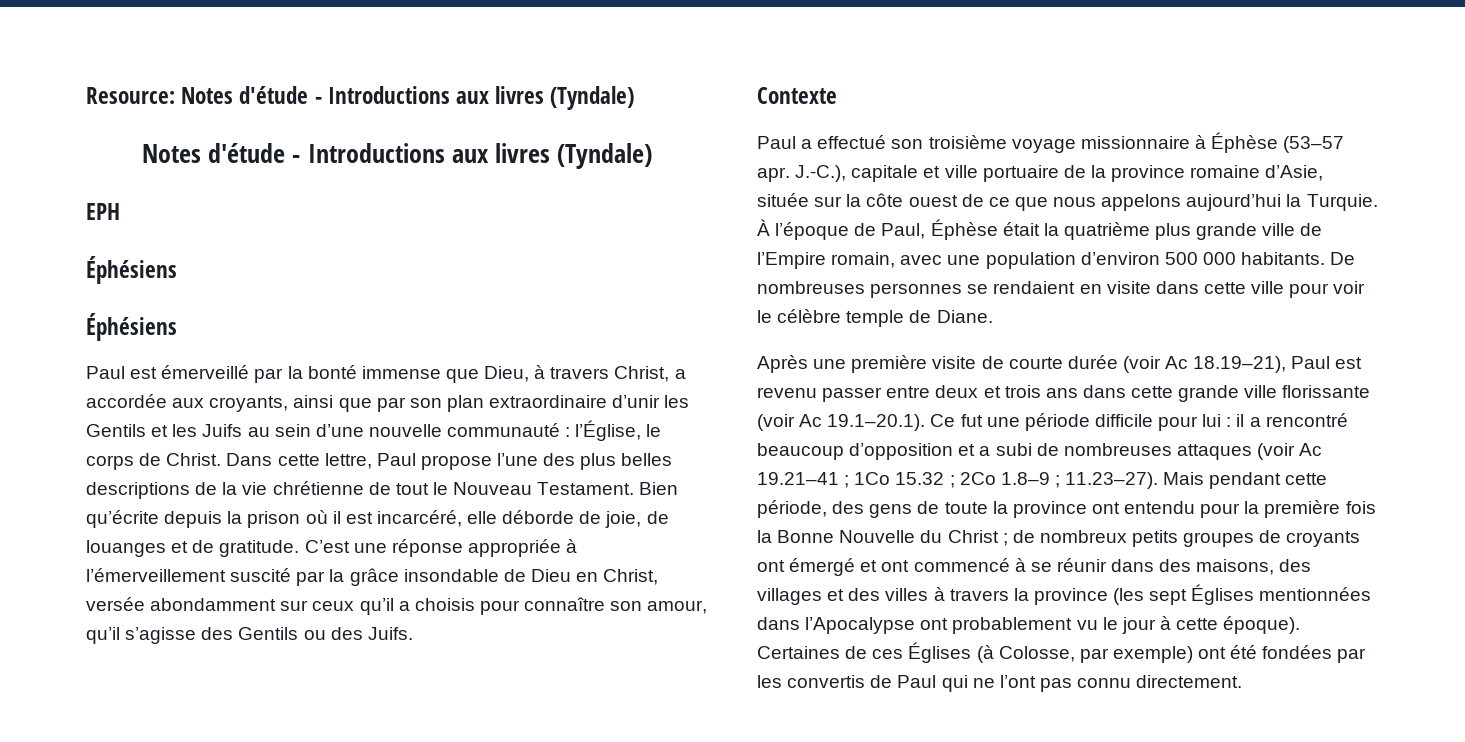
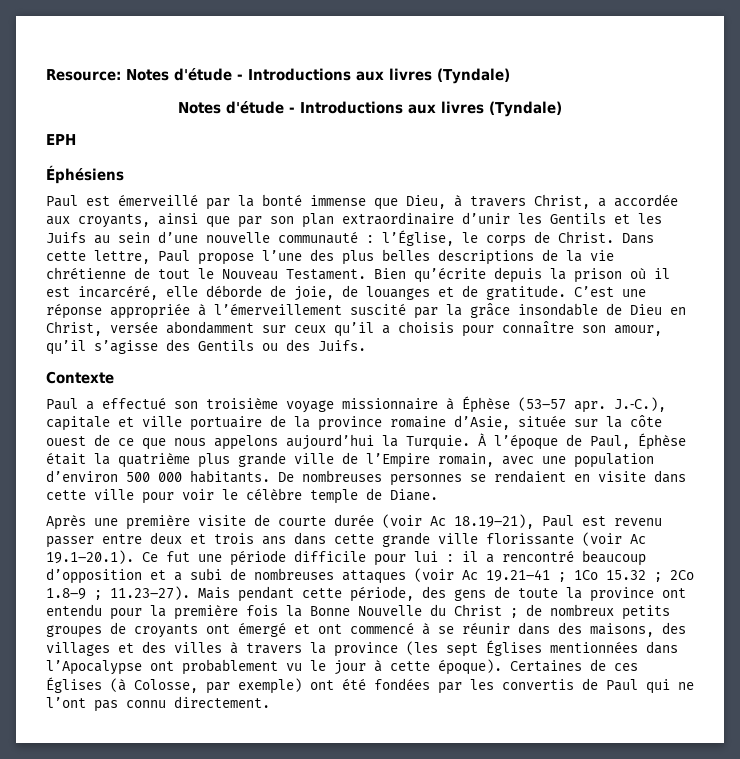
[86,313,177,341] // Éphésiens -> (124, 174) none

